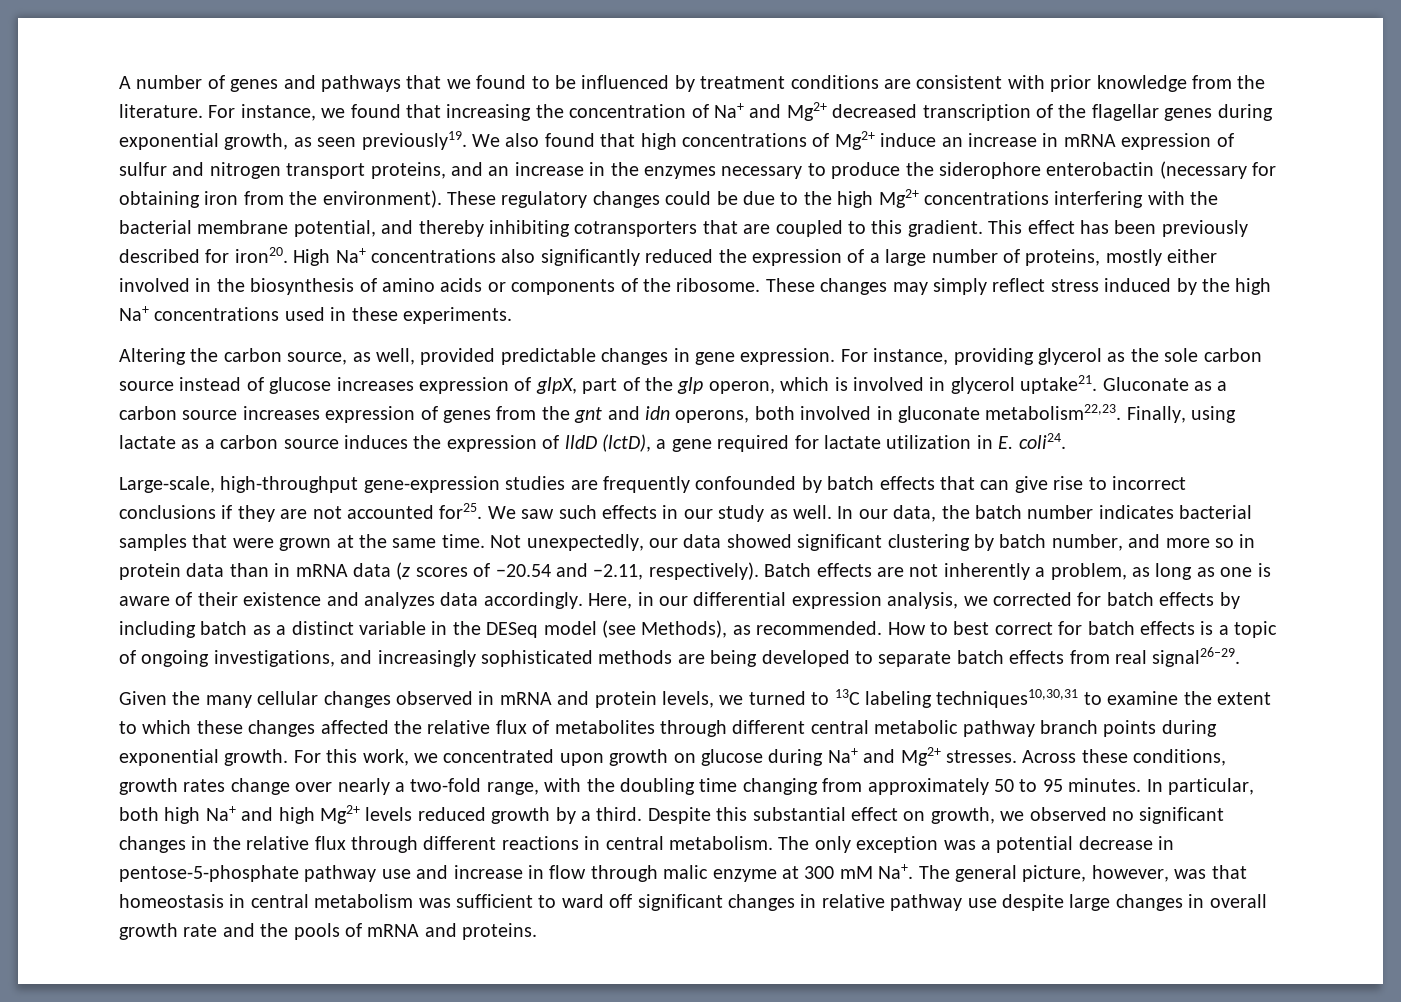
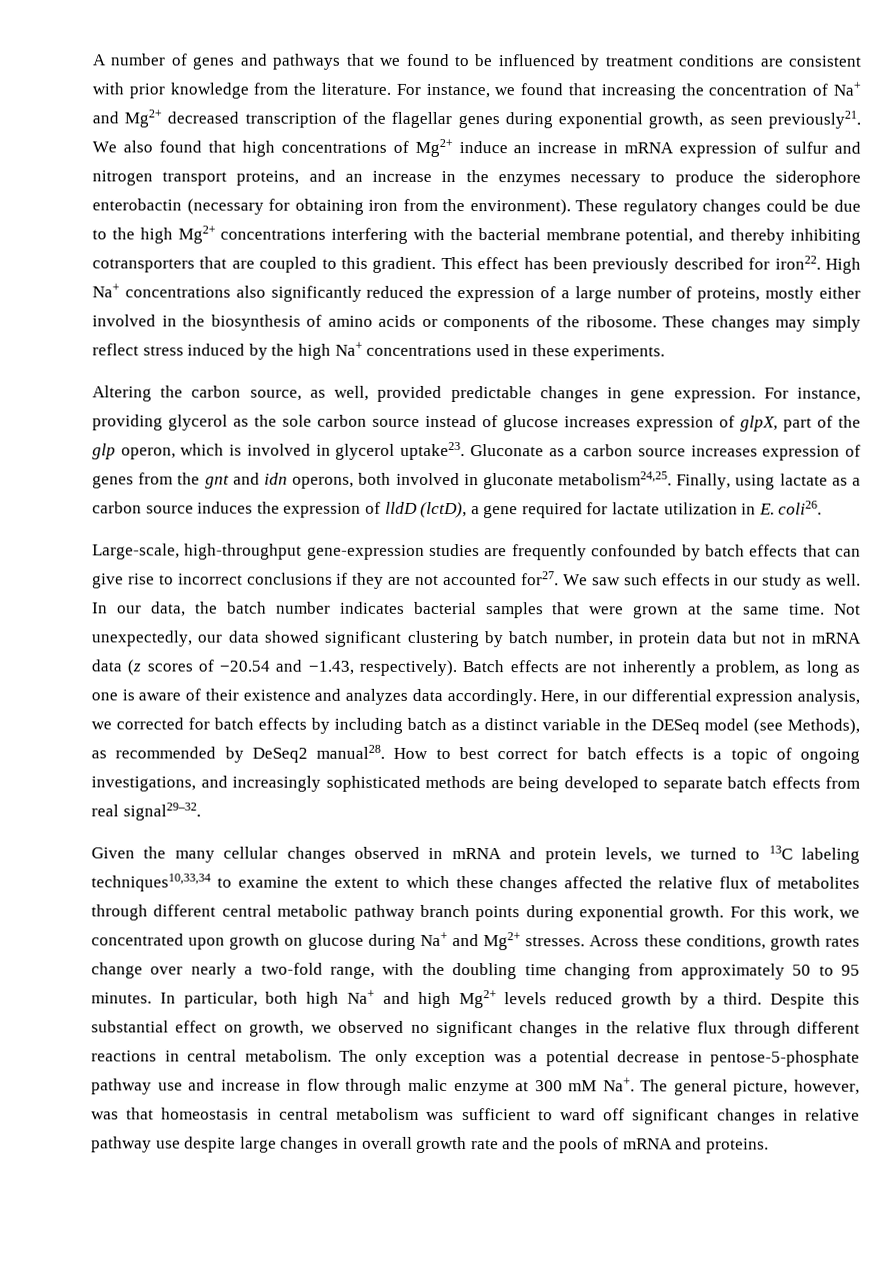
[361,131,467,150] previously19. -> [767,110,861,129] previously21.
[234,247,288,263] iron20. -> [774,255,821,270] iron22.
[1020,375,1098,394] uptake21. -> [400,441,466,461] uptake23.
[985,404,1122,420] metabolism22,23. -> [558,471,673,486] metabolism24,25.
[1018,433,1066,449] coli24. -> [778,500,823,515] coli26.
[439,503,483,519] for25. -> [520,571,559,586] for27.
[1128,534,1234,548] and more so -> (613, 639) none
[229,563,269,577] than -> [732,631,786,644] but not
[593,564,644,580] −2.11, -> [307,660,354,675] −1.43,
[756,621,883,635] recommended. -> [115,744,385,763] recommended by DeSeq2 manual28.
[1152,647,1241,667] signal26–29. -> [122,802,201,821] signal29–32.
[936,689,1079,708] techniques10,30,31 -> [91,873,211,892] techniques10,33,34

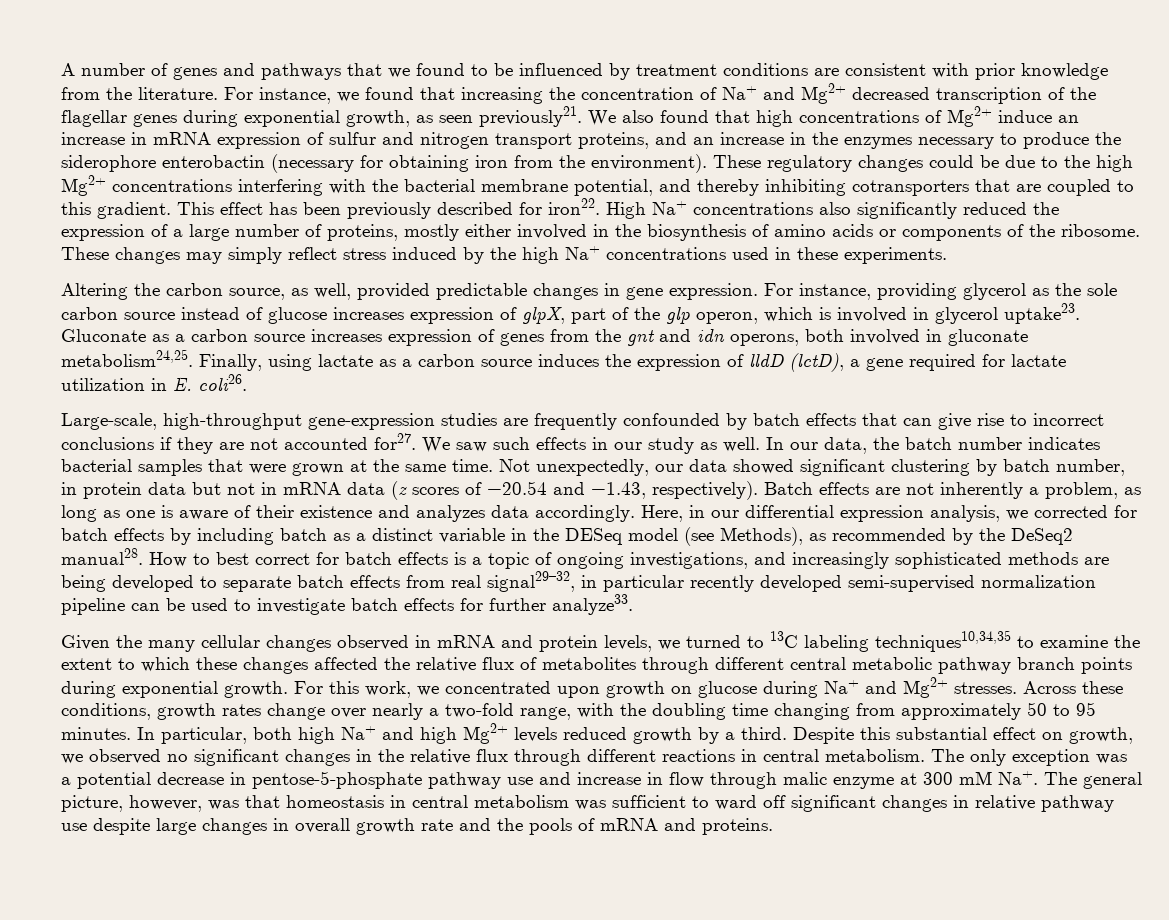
(244, 754) none -> [979,528,1005,541] the
[122,802,201,821] signal29–32. -> [487,571,1096,592] [61,594,633,615] signal29–32, in particular recently developed semi-supervised normalization pipeline can be used to investigate batch effects for further analyze33.
[91,873,211,892] techniques10,33,34 -> [875,630,1011,652] techniques10,34,35

